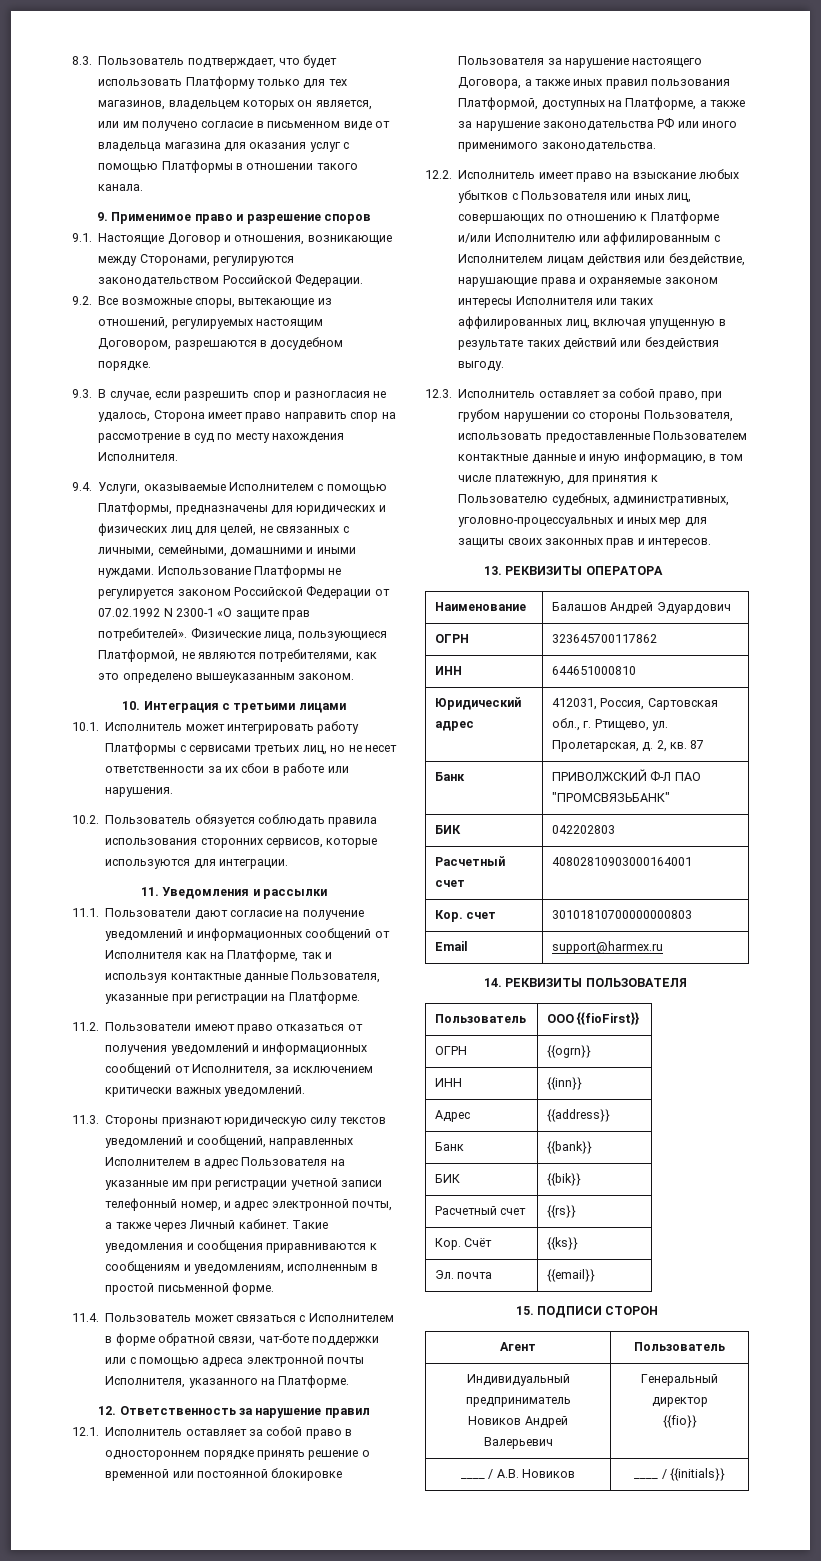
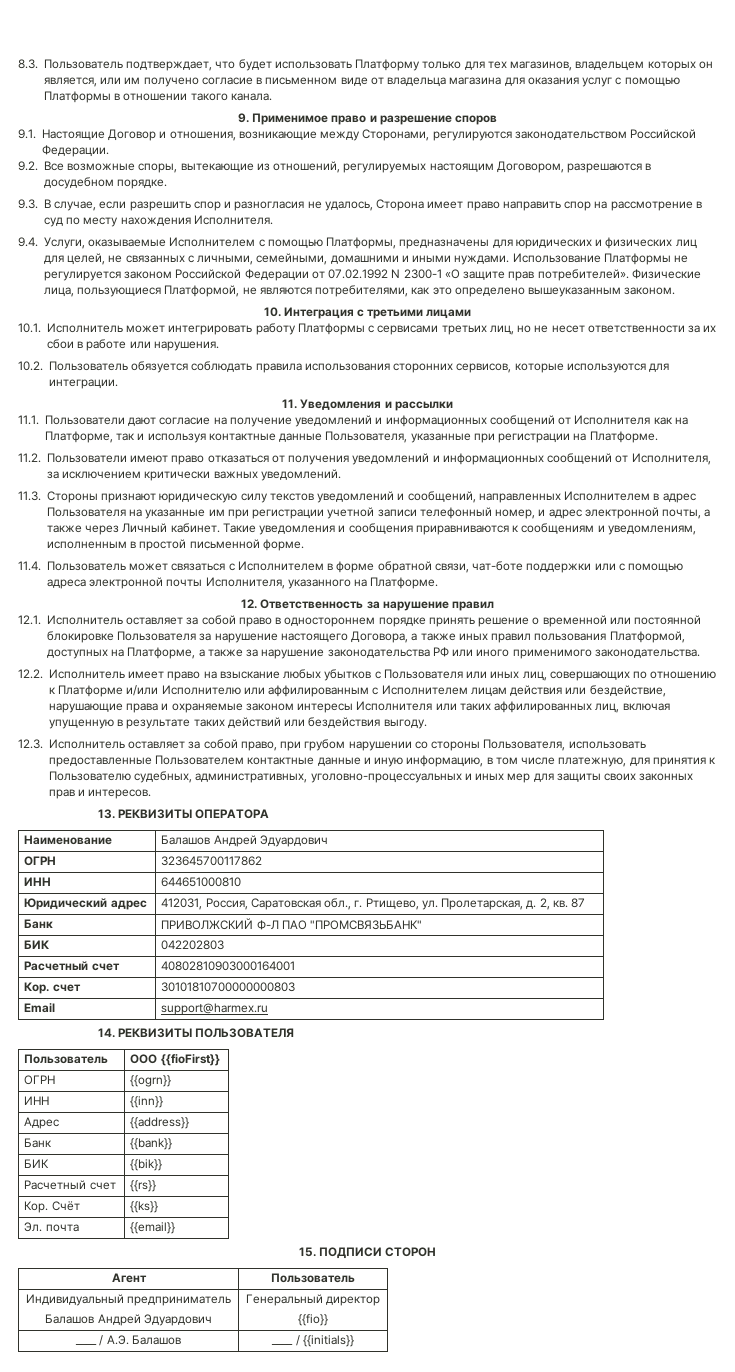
[647,698,718,710] Сартовская -> [250,898,321,910] Саратовская
[468,1416,568,1428] [483,1437,553,1449] Новиков Андрей Валерьевич -> [45,1314,212,1326] Балашов Андрей Эдуардович
[496,1469,576,1478] А.В. Новиков -> [106,1335,181,1345] А.Э. Балашов

